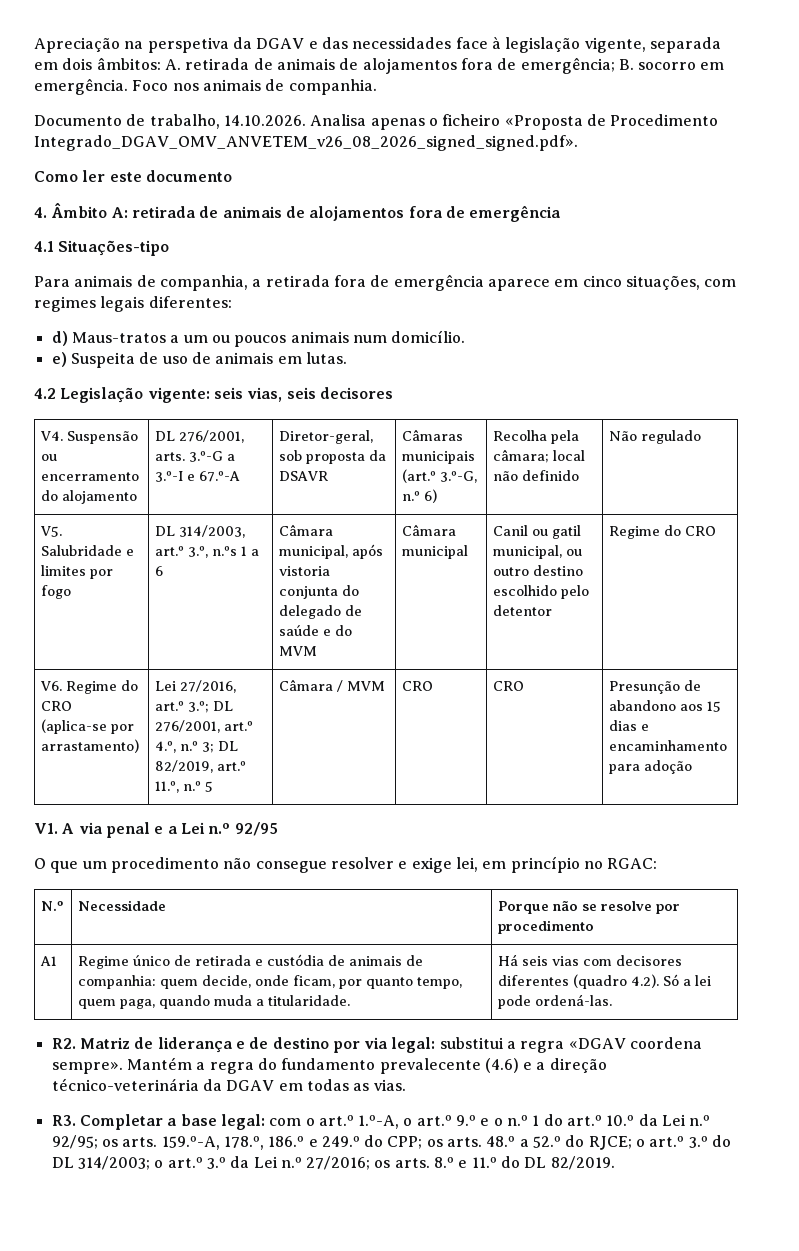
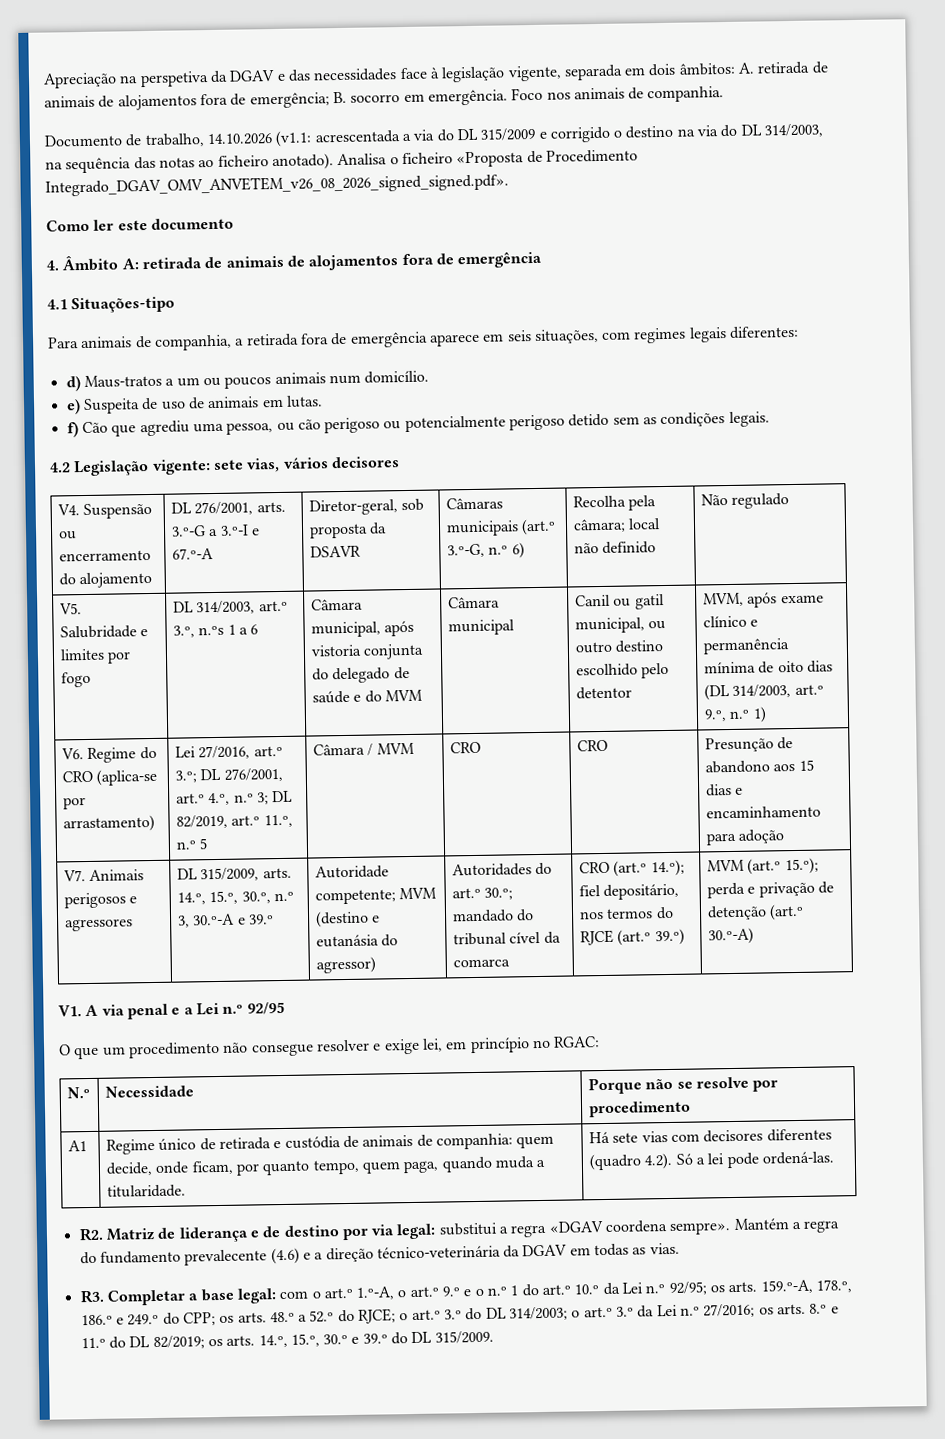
[223,114,425,130] 14.10.2026. Analisa apenas -> [206,123,824,147] [45,153,388,174] 14.10.2026 (v1.1: acrescentada a via do DL 315/2009 e corrigido o destino na via do DL 314/2003, na sequência das notas ao ficheiro anotado). Analisa
[582,275,622,287] cinco -> [506,330,532,342] seis
(347, 358) none -> [66,411,770,438] // f) Cão que agrediu uma pessoa, ou cão perigoso ou potencialmente perigoso detido sem as condições legais.
[213,387,316,402] seis vias, seis -> [212,457,329,473] sete vias, vários
[609,525,717,539] Regime do CRO -> [702,592,824,608] [702,615,759,628] [702,638,790,655] [703,660,833,674] [703,684,824,701] [703,706,767,723] MVM, após exame clínico e permanência mínima de oito dias (DL 314/2003, art.º 9.º, n.º 1)
(693, 767) none -> [62,869,145,882] [63,892,138,909] [64,918,133,932] [176,867,292,882] [176,890,294,905] [177,913,274,928] [314,865,389,879] [314,887,438,905] [314,910,381,928] [315,934,399,948] [315,956,376,974] [451,862,553,877] [451,887,514,900] [451,909,535,923] [452,931,561,946] [452,958,510,968] [578,859,685,877] [578,883,680,900] [578,906,674,920] [579,928,685,946] [706,857,819,875] [706,881,834,899] [706,903,805,921] [707,927,754,945] // V7. Animais perigosos e agressores | DL 315/2009, arts. 14.º, 15.º, 30.º, n.º 3, 30.º-A e 39.º | Autoridade competente; MVM (destino e eutanásia do agressor) | Autoridades do art.º 30.º; mandado do tribunal cível da comarca | CRO (art.º 14.º); fiel depositário, nos termos do RJCE (art.º 39.º) | MVM (art.º 15.º); perda e privação de detenção (art.º 30.º-A)
[522,956,549,966] seis -> [612,1132,639,1143] sete
[550,1156,615,1170] 82/2019. -> [152,1330,494,1350] 82/2019; os arts. 14.º, 15.º, 30.º e 39.º do DL 315/2009.

